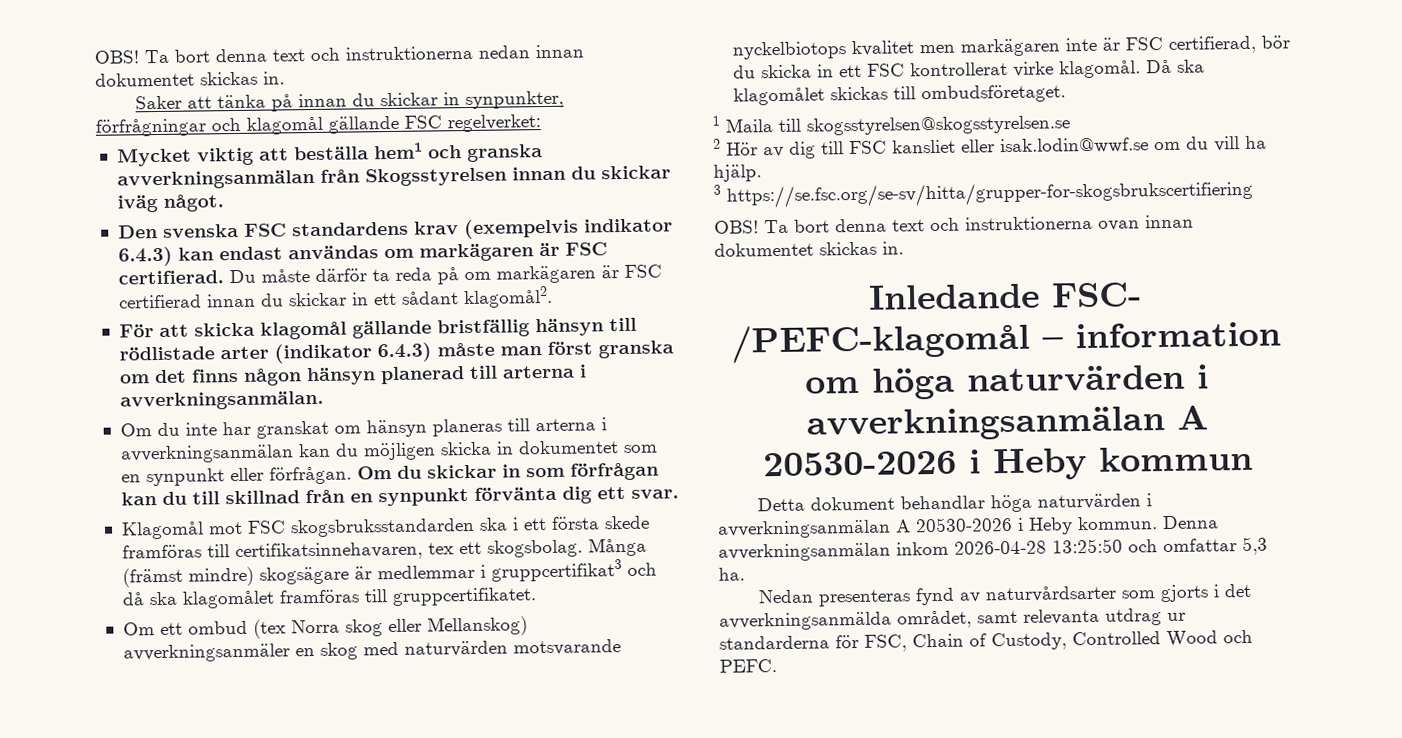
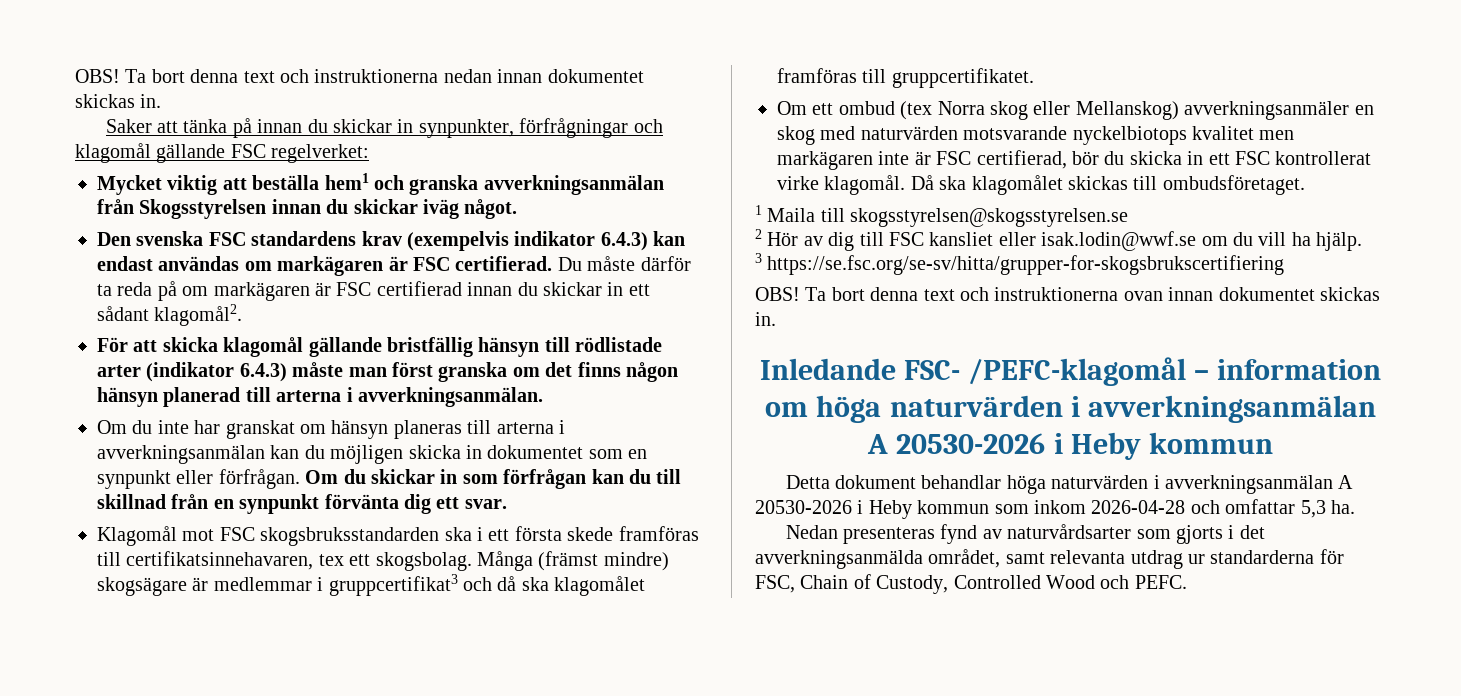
[1077,515,1219,531] [718,542,891,562] kommun. Denna avverkningsanmälan -> [917,500,1029,514] kommun som
[1052,538,1123,554] 13:25:50 -> (1186, 507) none

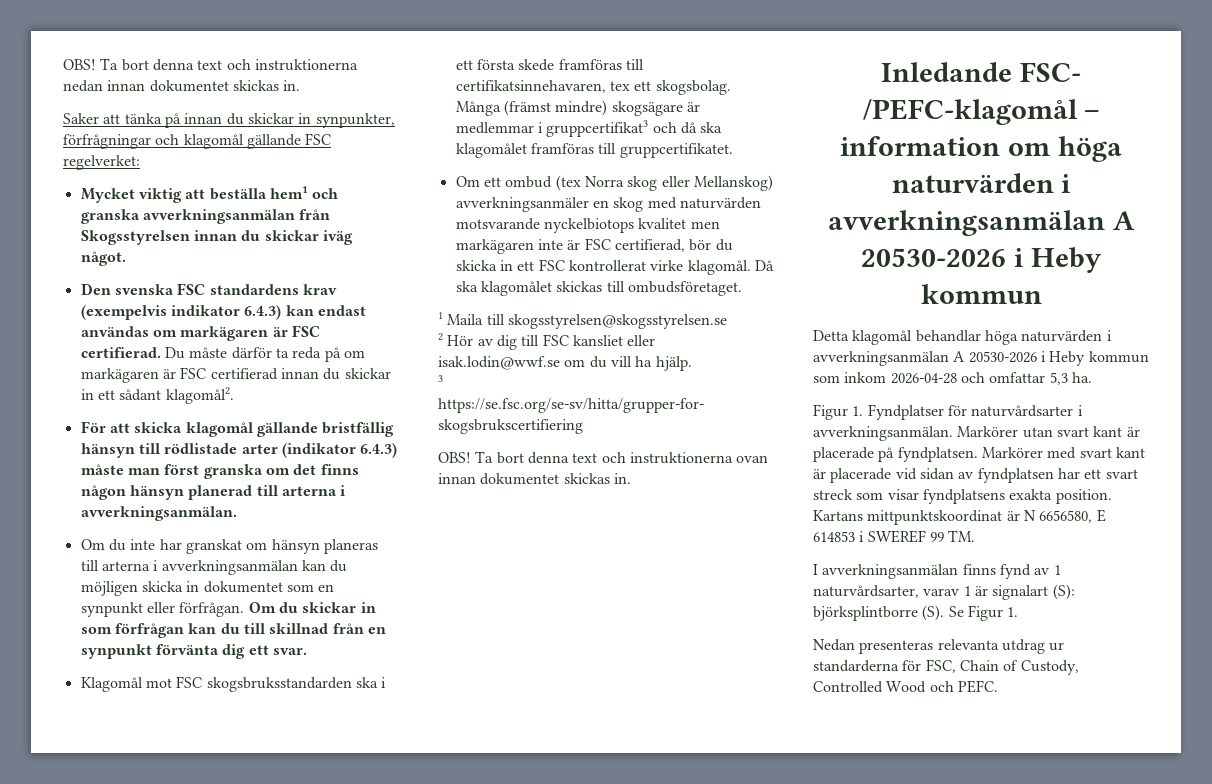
[835,475,917,489] dokument -> [852,330,913,345] klagomål
[785,524,1265,544] [755,549,1045,569] Nedan presenteras fynd av naturvårdsarter som gjorts i det avverkningsanmälda området, samt -> [813,404,1083,420] [813,426,1140,441] [813,447,1145,462] [813,468,1138,483] [813,489,1112,504] [813,509,1106,525] [813,530,976,543] [813,564,1061,579] [813,584,1075,600] [813,605,1019,621] [813,639,934,654] Figur 1. Fyndplatser för naturvårdsarter i avverkningsanmälan. Markörer utan svart kant är placerade på fyndplatsen. Markörer med svart kant är placerade vid sidan av fyndplatsen har ett svart streck som visar fyndplatsens exakta position. Kartans mittpunktskoordinat är N 6656580, E 614853 i SWEREF 99 TM. // I avverkningsanmälan finns fynd av 1 naturvårdsarter, varav 1 är signalart (S): björksplintborre (S). Se Figur 1. // Nedan presenteras

